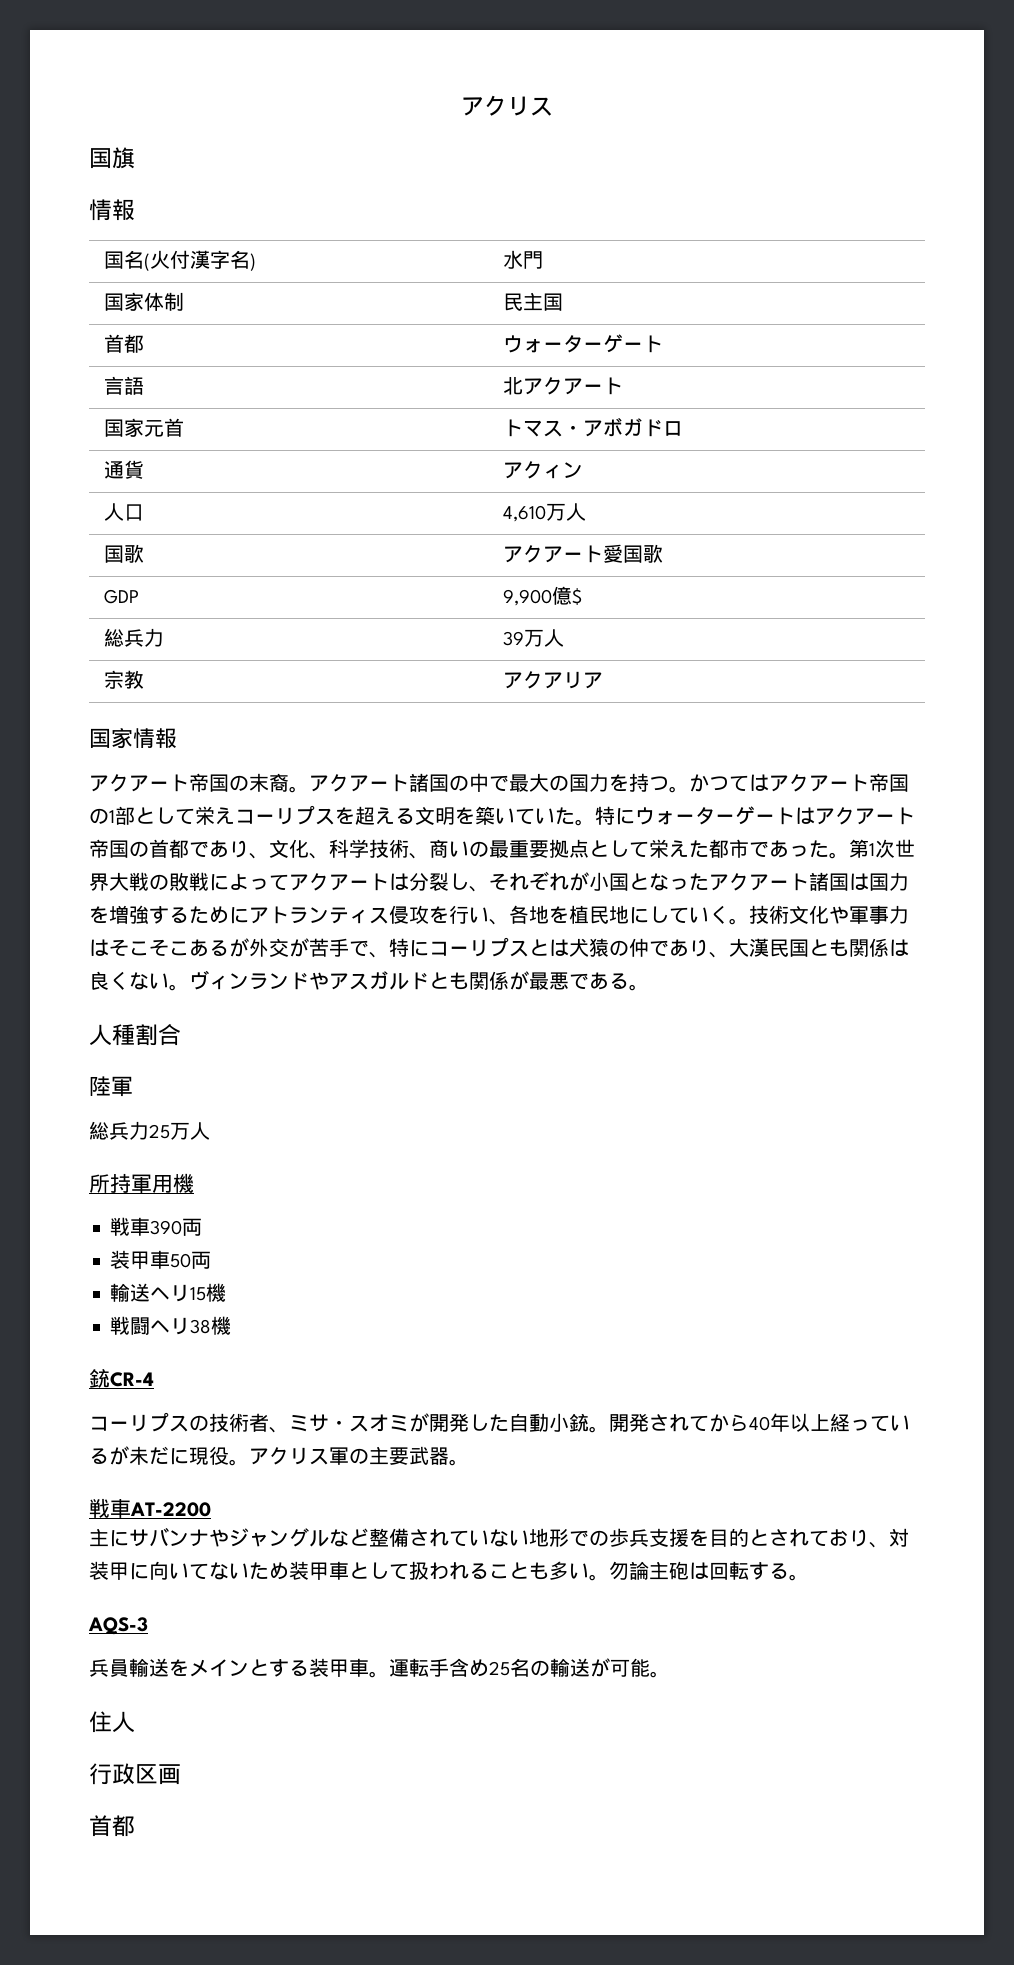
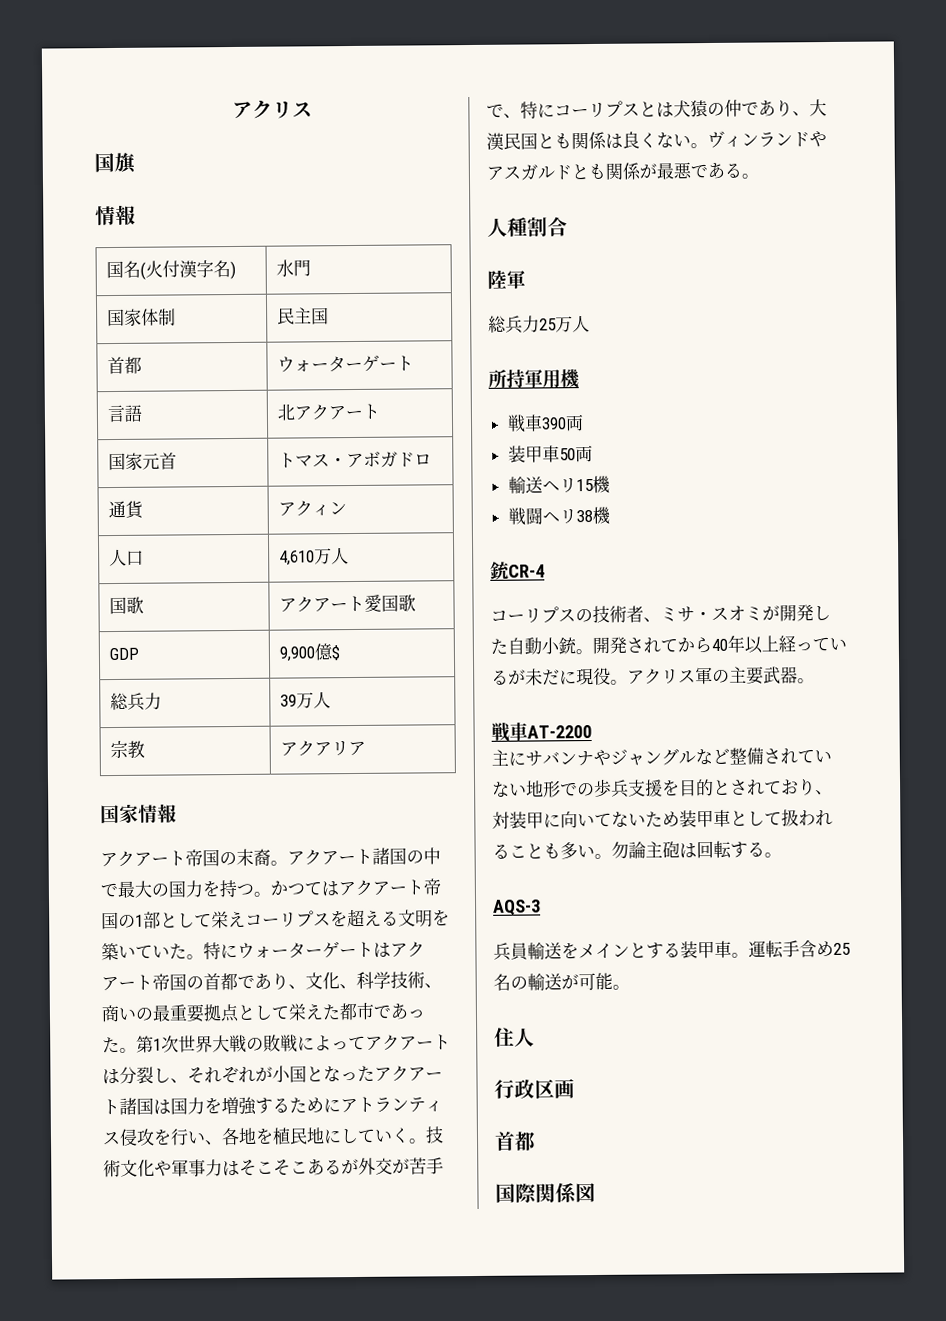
(135, 1826) none -> [495,1182,596,1203] // 国際関係図

